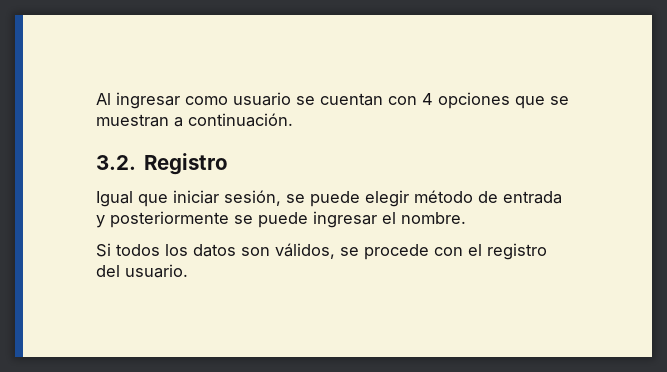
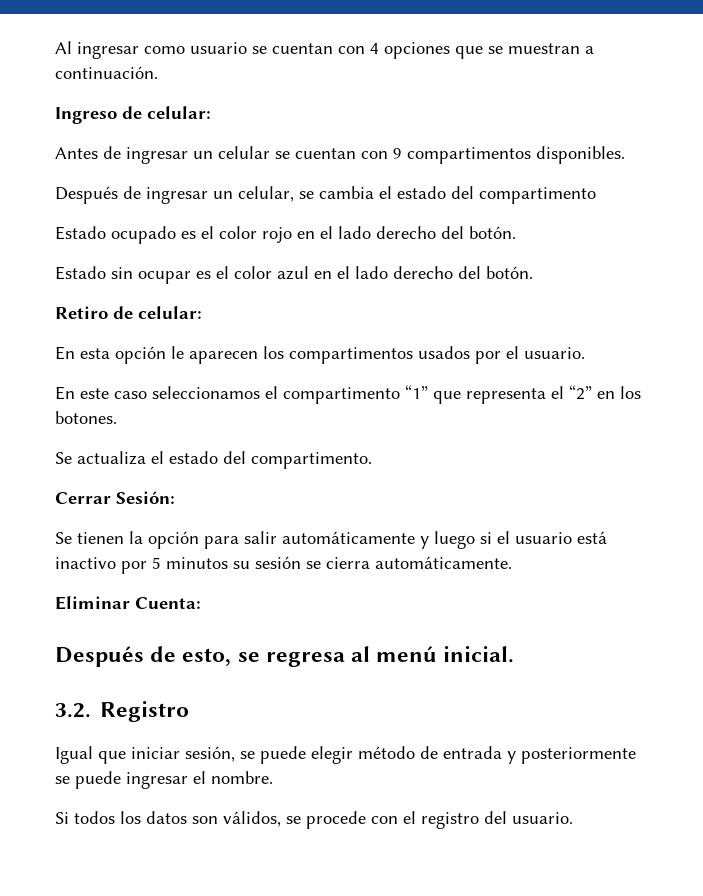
(293, 120) none -> [55,106,211,124] [55,146,625,164] [55,186,596,204] [55,226,516,244] [55,266,533,284] [55,306,202,319] [55,346,585,364] [55,385,641,404] [55,411,117,424] [55,451,372,469] [55,491,175,504] [55,531,607,549] [55,556,512,574] [55,596,201,610] [55,646,515,667] // Ingreso de celular: // Antes de ingresar un celular se cuentan con 9 compartimentos disponibles. // Después de ingresar un celular, se cambia el estado del compartimento // Estado ocupado es el color rojo en el lado derecho del botón. // Estado sin ocupar es el color azul en el lado derecho del botón. // Retiro de celular: // En esta opción le aparecen los compartimentos usados por el usuario. // En este caso seleccionamos el compartimento “1” que representa el “2” en los botones. // Se actualiza el estado del compartimento. // Cerrar Sesión: // Se tienen la opción para salir automáticamente y luego si el usuario está inactivo por 5 minutos su sesión se cierra automáticamente. // Eliminar Cuenta: // Después de esto, se regresa al menú inicial.

